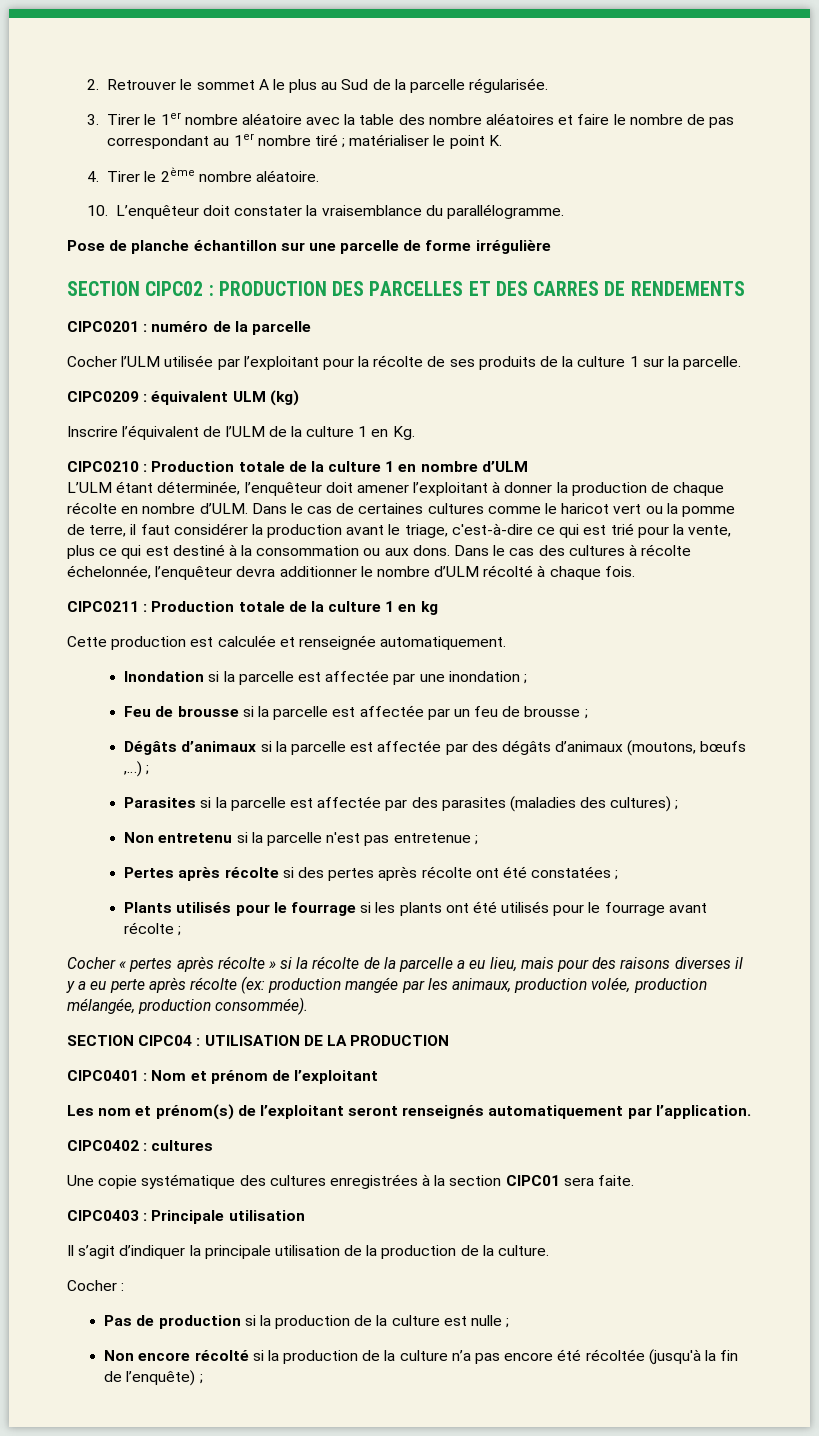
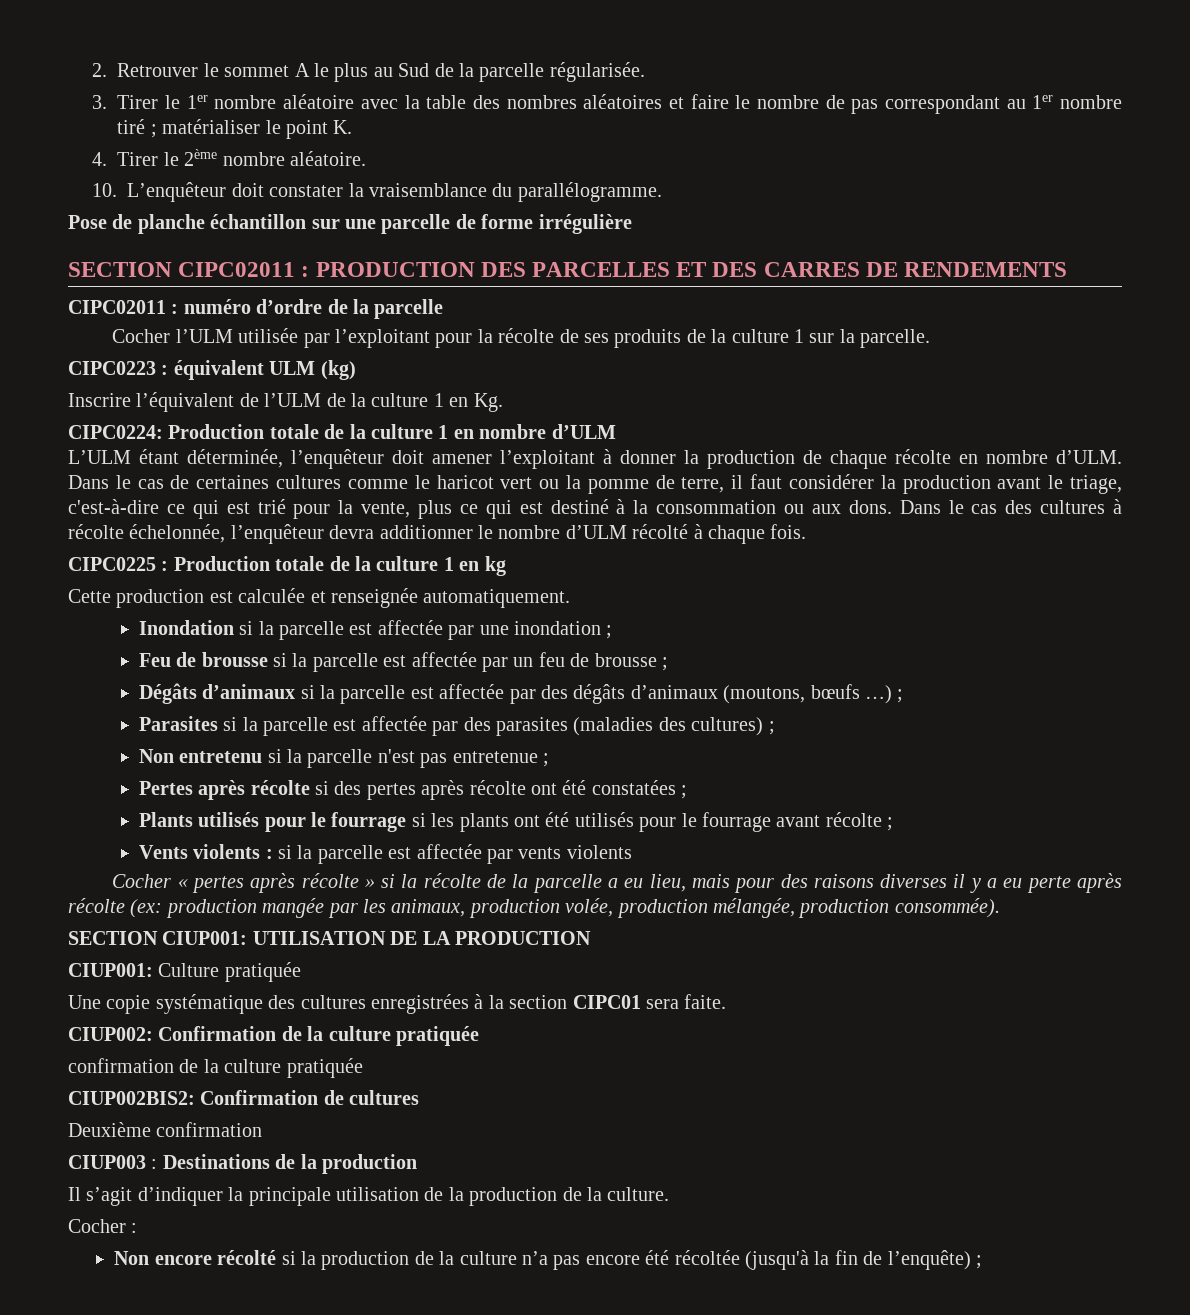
[428,114,482,125] nombre -> [506,95,577,109] nombres
[145,281,204,296] CIPC02 -> [178,262,296,277] CIPC02011
[67,321,139,332] CIPC0201 -> [68,300,166,314] CIPC02011
(209, 326) none -> [256,299,323,314] d’ordre
[67,391,139,402] CIPC0209 -> [68,361,156,375] CIPC0223
[67,461,148,472] CIPC0210 : -> [68,425,163,439] CIPC0224:
[67,601,139,612] CIPC0211 -> [68,557,156,571] CIPC0225
[123,761,143,777] ,…) -> [865,685,893,704] …)
(182, 931) none -> [138,844,632,864] // Vents violents : si la parcelle est affectée par vents violents
[138,1035,201,1046] CIPC04 : -> [162,931,248,945] CIUP001:
[67,1070,379,1084] [67,1104,751,1120] [67,1140,214,1151] CIPC0401 : Nom et prénom de l’exploitant // Les nom et prénom(s) de l’exploitant seront renseignés automatiquement par l’application. // CIPC0402 : cultures -> [68,962,301,982] CIUP001: Culture pratiquée
[67,1210,305,1224] CIPC0403 : Principale utilisation -> [68,1026,479,1046] [68,1058,363,1078] [68,1090,420,1105] [68,1122,263,1137] [68,1154,417,1174] CIUP002: Confirmation de la culture pratiquée // confirmation de la culture pratiquée // CIUP002BIS2: Confirmation de cultures // Deuxième confirmation // CIUP003 : Destinations de la production
[104,1315,510,1329] // Pas de production si la production de la culture est nulle ; -> (138, 1228) none

